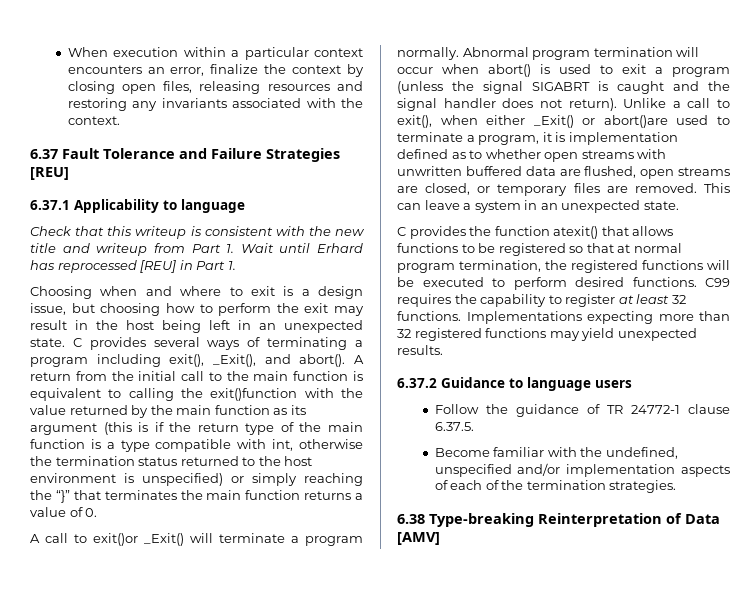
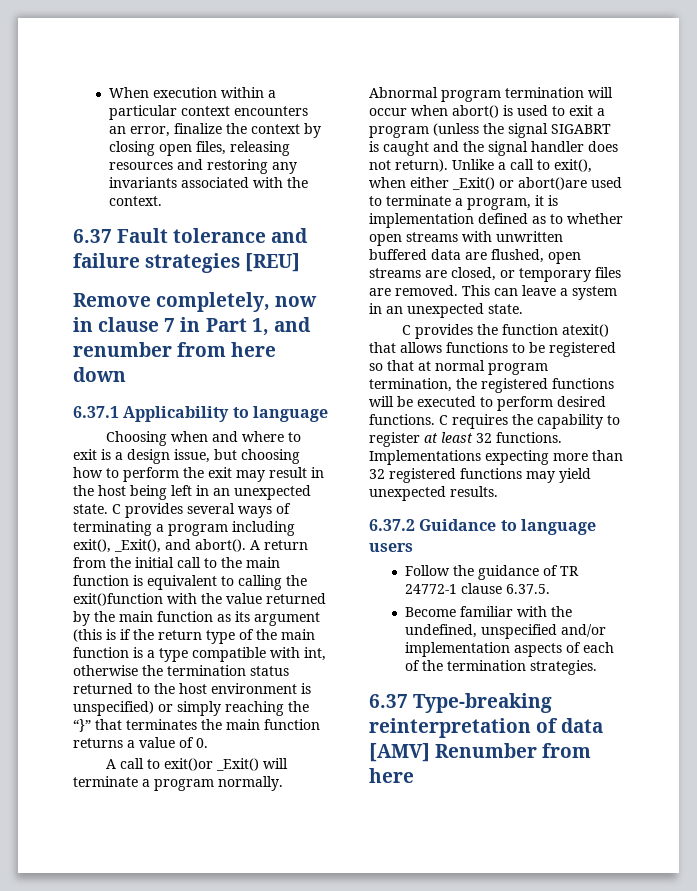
[103,148,340,162] [30,167,69,180] [30,199,245,213] [30,226,365,239] [30,243,363,256] [30,260,236,273] Tolerance and Failure Strategies [REU] // 6.37.1 Applicability to language // Check that this writeup is consistent with the new title and writeup from Part 1. Wait until Erhard has reprocessed [REU] in Part 1. -> [173,228,309,243] [73,253,301,273] [73,292,318,312] [73,317,311,336] [73,342,277,357] [73,367,126,382] [73,406,328,422] tolerance and failure strategies [REU] // Remove completely, now in clause 7 in Part 1, and renumber from here down // 6.37.1 Applicability to language
[705,278,730,287] C99 -> [439,415,448,425] C
[397,513,720,527] [397,532,440,545] 6.38 Type-breaking Reinterpretation of Data [AMV] -> [369,693,553,713] [369,718,604,738] [369,743,592,762] [369,768,414,783] 6.37 Type-breaking reinterpretation of data [AMV] Renumber from here

